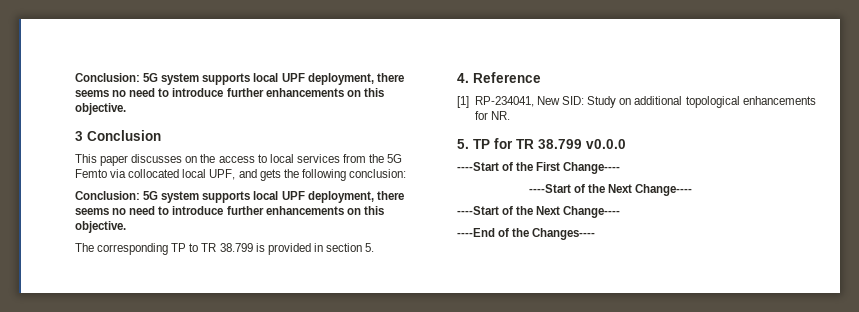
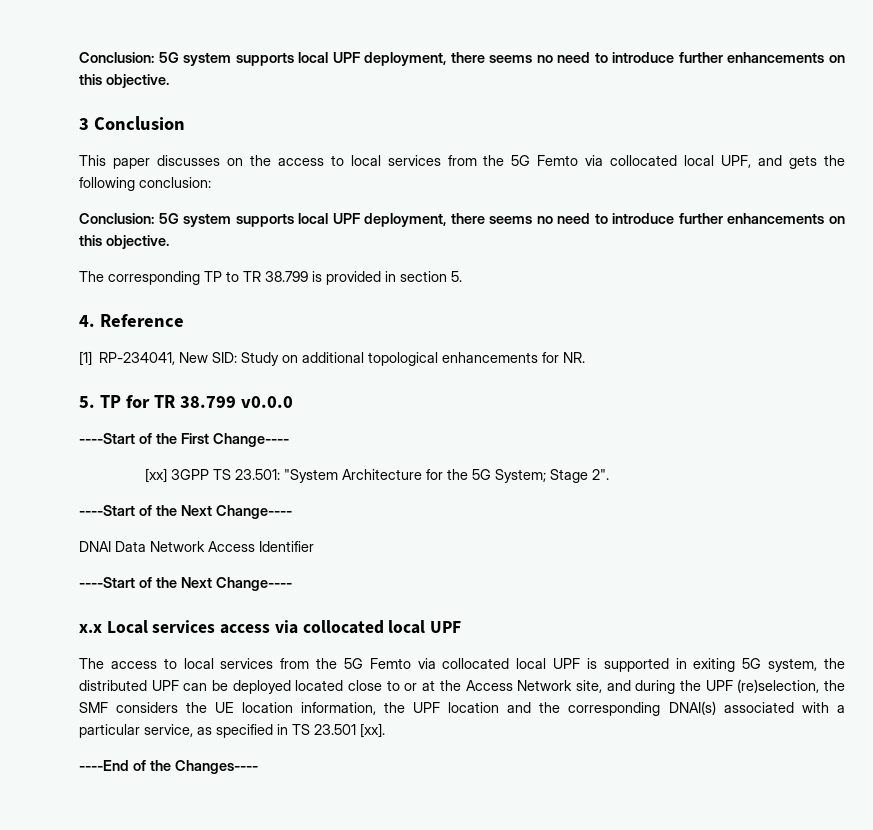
[528,184,693,196] [457,206,621,218] ----Start of the Next Change---- // ----Start of the Next Change---- -> [145,468,610,483] [79,505,292,519] [79,541,314,552] [79,577,292,591] [79,620,462,634] [79,658,846,672] [79,679,846,694] [79,701,845,716] [79,723,385,738] [xx] 3GPP TS 23.501: "System Architecture for the 5G System; Stage 2". // ----Start of the Next Change---- // DNAI Data Network Access Identifier // ----Start of the Next Change---- // x.x Local services access via collocated local UPF // The access to local services from the 5G Femto via collocated local UPF is supported in exiting 5G system, the distributed UPF can be deployed located close to or at the Access Network site, and during the UPF (re)selection, the SMF considers the UE location information, the UPF location and the corresponding DNAI(s) associated with a particular service, as specified in TS 23.501 [xx].

